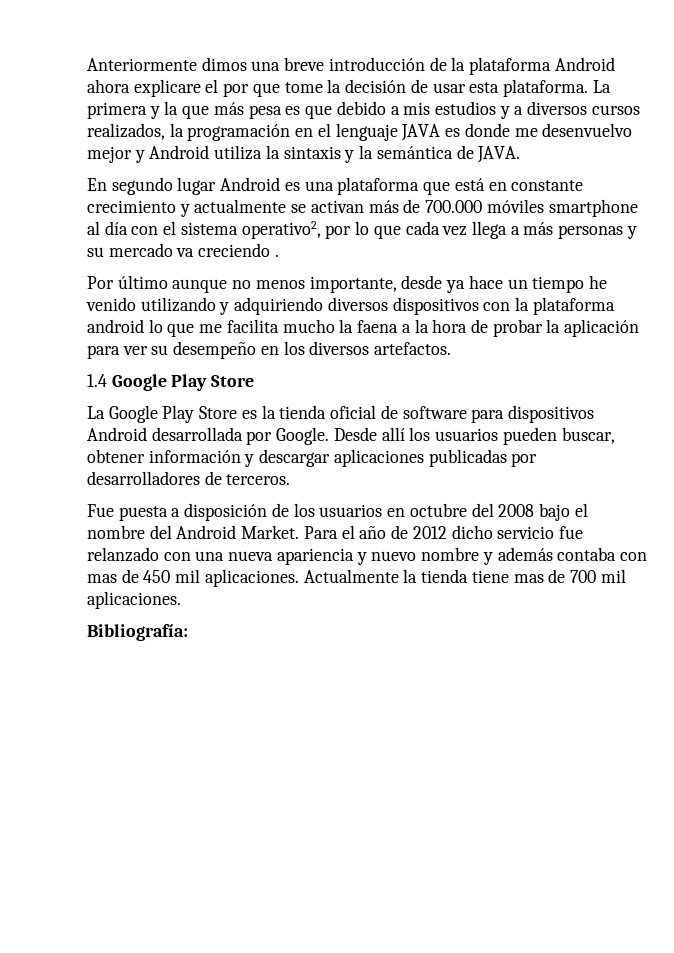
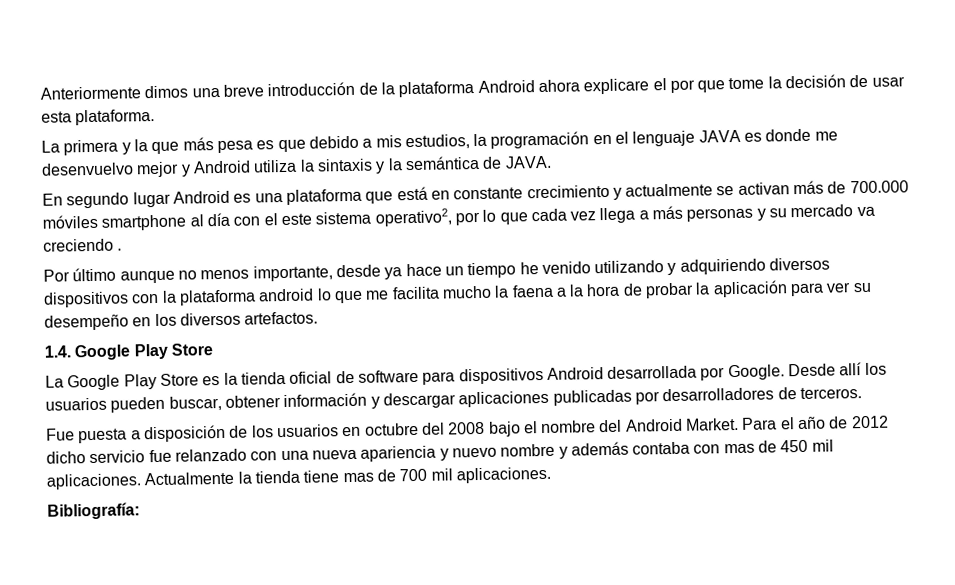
(588, 88) none -> (156, 117) //
[434,101,640,119] [87,123,165,140] estudios y a diversos cursos realizados, -> [404,134,470,150] estudios,
(177, 228) none -> [280,213,312,226] este
[87,374,107,387] 1.4 -> [44,345,71,358] 1.4.

